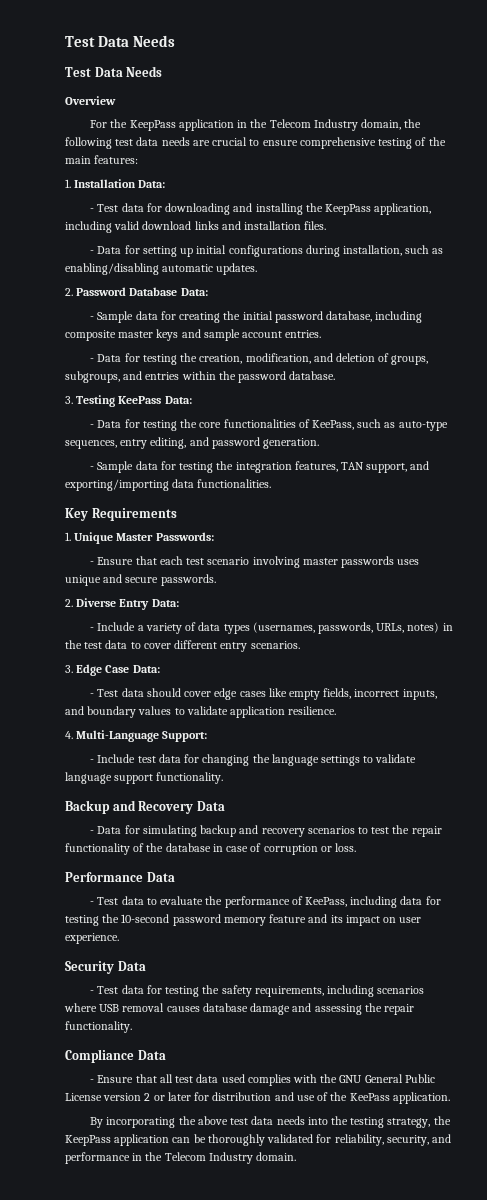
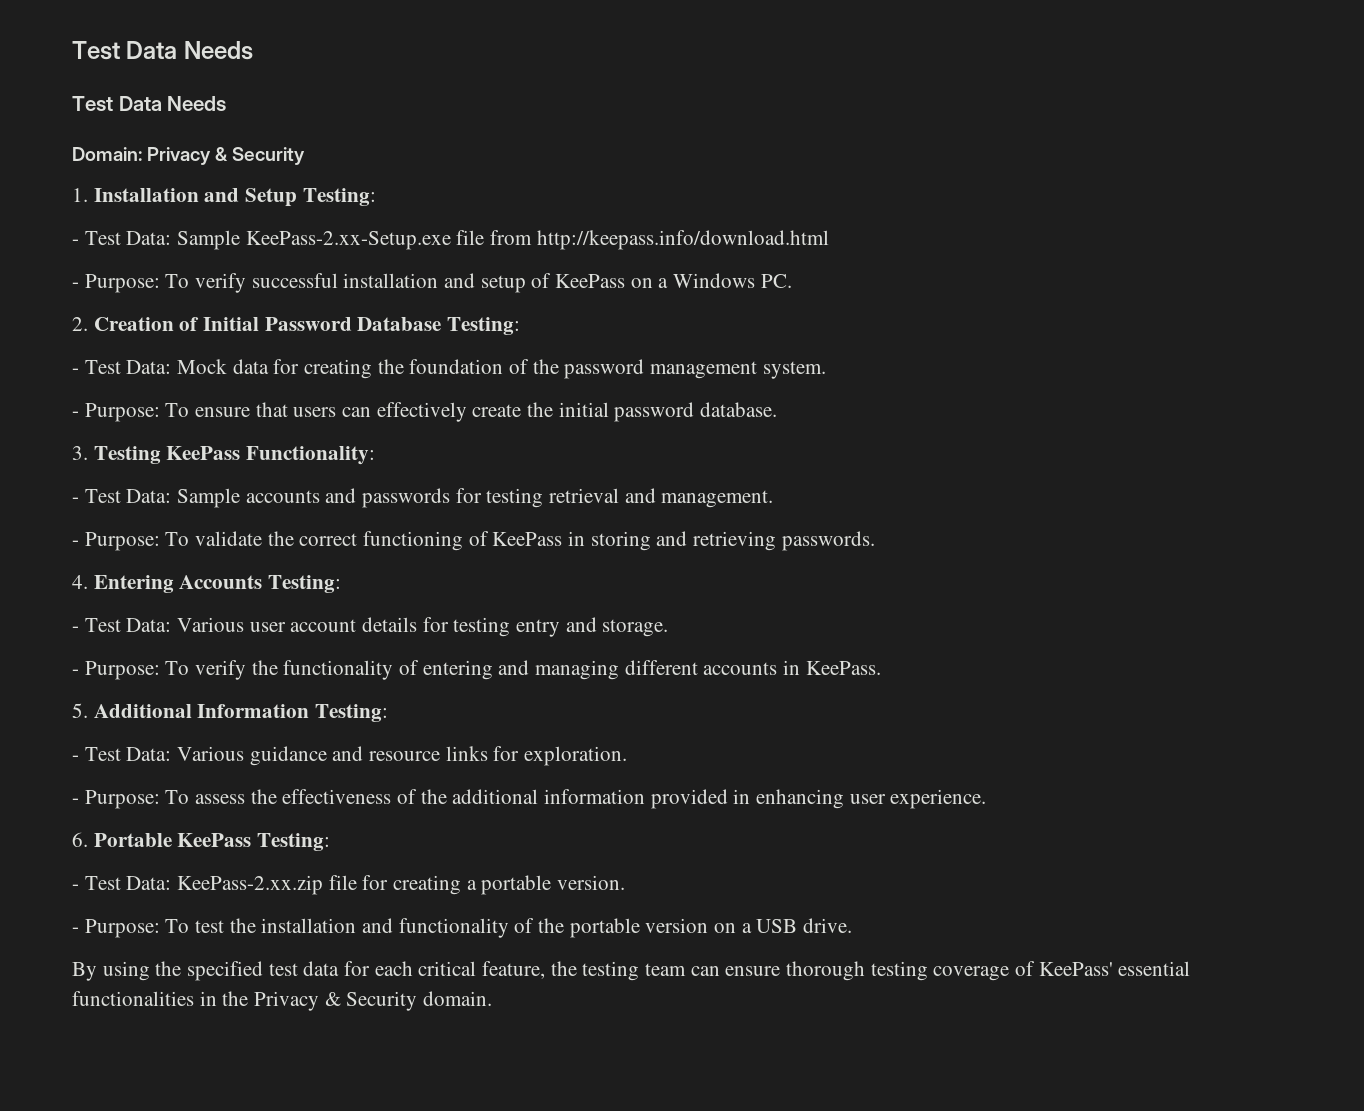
[65,96,116,105] [90,119,422,131] [65,137,446,149] [65,155,139,164] Overview // For the KeepPass application in the Telecom Industry domain, the following test data needs are crucial to ensure comprehensive testing of the main features: -> [72,147,306,165] Domain: Privacy & Security
[138,180,166,188] [90,203,432,215] [65,221,327,233] [90,245,444,257] [65,263,258,275] [65,288,73,296] Data: // - Test data for downloading and installing the KeepPass application, including valid download links and installation files. // - Data for setting up initial configurations during installation, such as enabling/disabling automatic updates. // 2. -> [204,188,376,207] [72,230,829,250] [72,273,792,293] [72,317,260,331] and Setup Testing: // - Test Data: Sample KeePass-2.xx-Setup.exe file from http://keepass.info/download.html // - Purpose: To verify successful installation and setup of KeePass on a Windows PC. // 2. Creation of Initial
[180,288,208,296] [90,311,134,323] Data: // - Sample -> [447,317,521,335] [72,359,228,374] Testing: // - Test Data: Mock
[242,311,423,323] [65,329,322,341] [90,353,429,365] [65,371,236,383] initial password database, including composite master keys and sample account entries. // - Data for testing the creation, modification, and deletion of groups, subgroups, and entries within the -> [409,359,826,379] [72,402,609,422] foundation of the password management system. // - Purpose: To ensure that users can effectively create the initial
[164,396,192,404] [90,419,448,431] [65,437,320,449] [90,461,430,473] [65,479,272,491] [65,508,177,521] [65,532,214,544] [90,556,420,568] [65,574,216,586] [65,598,179,610] [90,622,453,634] [65,640,300,652] [65,664,160,676] [90,688,437,700] [65,706,337,718] [65,730,208,742] [90,754,417,766] [65,772,224,784] [65,800,225,814] [90,825,442,837] [65,843,357,855] [65,872,175,882] [90,896,441,908] [65,914,422,926] [65,933,119,944] [65,961,146,974] [90,985,425,997] [64,1003,415,1015] [65,1021,132,1033] [65,1049,166,1063] [90,1074,435,1086] [65,1092,450,1104] [90,1116,451,1128] [65,1134,452,1146] [65,1152,253,1164] Data: // - Data for testing the core functionalities of KeePass, such as auto-type sequences, entry editing, and password generation. // - Sample data for testing the integration features, TAN support, and exporting/importing data functionalities. // Key Requirements // 1. Unique Master Passwords: // - Ensure that each test scenario involving master passwords uses unique and secure passwords. // 2. Diverse Entry Data: // - Include a variety of data types (usernames, passwords, URLs, notes) in the test data to cover different entry scenarios. // 3. Edge Case Data: // - Test data should cover edge cases like empty fields, incorrect inputs, and boundary values to validate application resilience. // 4. Multi-Language Support: // - Include test data for changing the language settings to validate language support functionality. // Backup and Recovery Data // - Data for simulating backup and recovery scenarios to test the repair functionality of the database in case of corruption or loss. // Performance Data // - Test data to evaluate the performance of KeePass, including data for testing the 10-second password memory feature and its impact on user experience. // Security Data // - Test data for testing the safety requirements, including scenarios where USB removal causes database damage and assessing the repair functionality. // Compliance Data // - Ensure that all test data used complies with the GNU General Public License version 2 or later for distribution and use of the KeePass application. // By incorporating the above test data needs into the testing strategy, the KeepPass application can be thoroughly validated for reliability, security, and performance in the Telecom Industry -> [246,446,376,465] [72,488,774,508] [72,531,875,551] [72,575,342,593] [72,617,669,637] [72,660,881,680] [72,703,389,722] [72,746,628,766] [72,789,987,809] [72,832,331,851] [72,875,626,895] [72,918,853,938] [72,961,1191,981] [72,991,418,1011] Functionality: // - Test Data: Sample accounts and passwords for testing retrieval and management. // - Purpose: To validate the correct functioning of KeePass in storing and retrieving passwords. // 4. Entering Accounts Testing: // - Test Data: Various user account details for testing entry and storage. // - Purpose: To verify the functionality of entering and managing different accounts in KeePass. // 5. Additional Information Testing: // - Test Data: Various guidance and resource links for exploration. // - Purpose: To assess the effectiveness of the additional information provided in enhancing user experience. // 6. Portable KeePass Testing: // - Test Data: KeePass-2.xx.zip file for creating a portable version. // - Purpose: To test the installation and functionality of the portable version on a USB drive. // By using the specified test data for each critical feature, the testing team can ensure thorough testing coverage of KeePass' essential functionalities in the Privacy & Security

